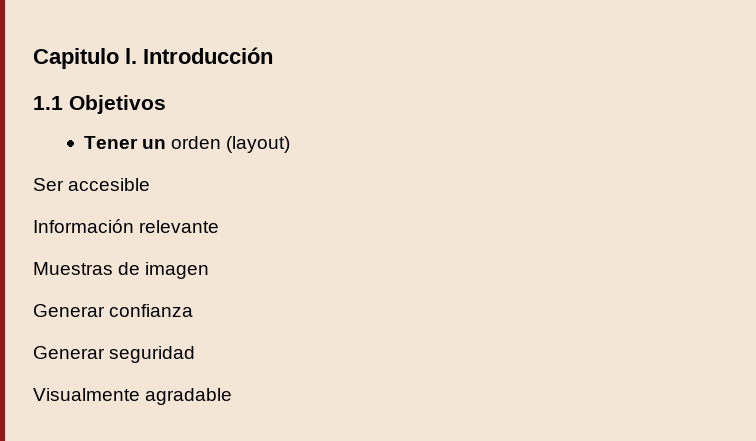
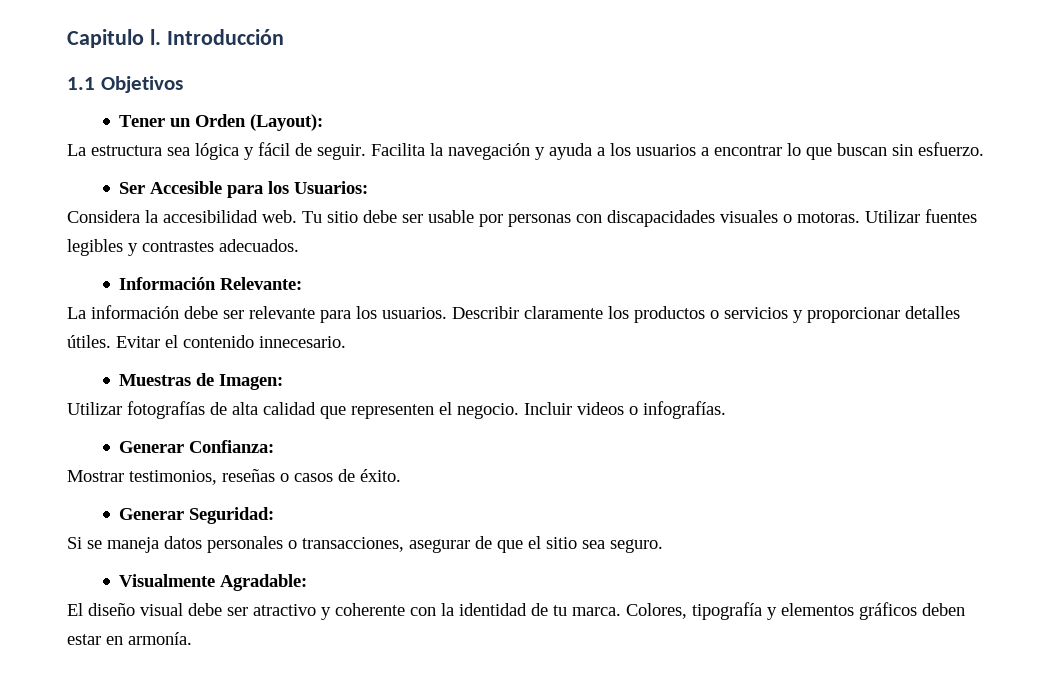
[170,136,291,153] [33,178,151,191] [33,219,220,233] [33,262,210,279] [33,304,194,317] [33,346,196,363] [33,388,233,405] orden (layout) // Ser accesible // Información relevante // Muestras de imagen // Generar confianza // Generar seguridad // Visualmente agradable -> [195,114,324,131] [67,142,984,160] [119,181,369,198] [67,209,977,227] [67,239,299,256] [119,277,303,290] [67,305,960,323] [67,335,346,348] [119,373,284,390] [67,401,726,419] [119,440,275,453] [67,469,401,485] [119,507,275,524] [67,536,663,553] [119,574,308,591] [67,602,965,620] [67,632,192,645] Orden (Layout): // La estructura sea lógica y fácil de seguir. Facilita la navegación y ayuda a los usuarios a encontrar lo que buscan sin esfuerzo. // Ser Accesible para los Usuarios: // Considera la accesibilidad web. Tu sitio debe ser usable por personas con discapacidades visuales o motoras. Utilizar fuentes legibles y contrastes adecuados. // Información Relevante: // La información debe ser relevante para los usuarios. Describir claramente los productos o servicios y proporcionar detalles útiles. Evitar el contenido innecesario. // Muestras de Imagen: // Utilizar fotografías de alta calidad que representen el negocio. Incluir videos o infografías. // Generar Confianza: // Mostrar testimonios, reseñas o casos de éxito. // Generar Seguridad: // Si se maneja datos personales o transacciones, asegurar de que el sitio sea seguro. // Visualmente Agradable: // El diseño visual debe ser atractivo y coherente con la identidad de tu marca. Colores, tipografía y elementos gráficos deben estar en armonía.

